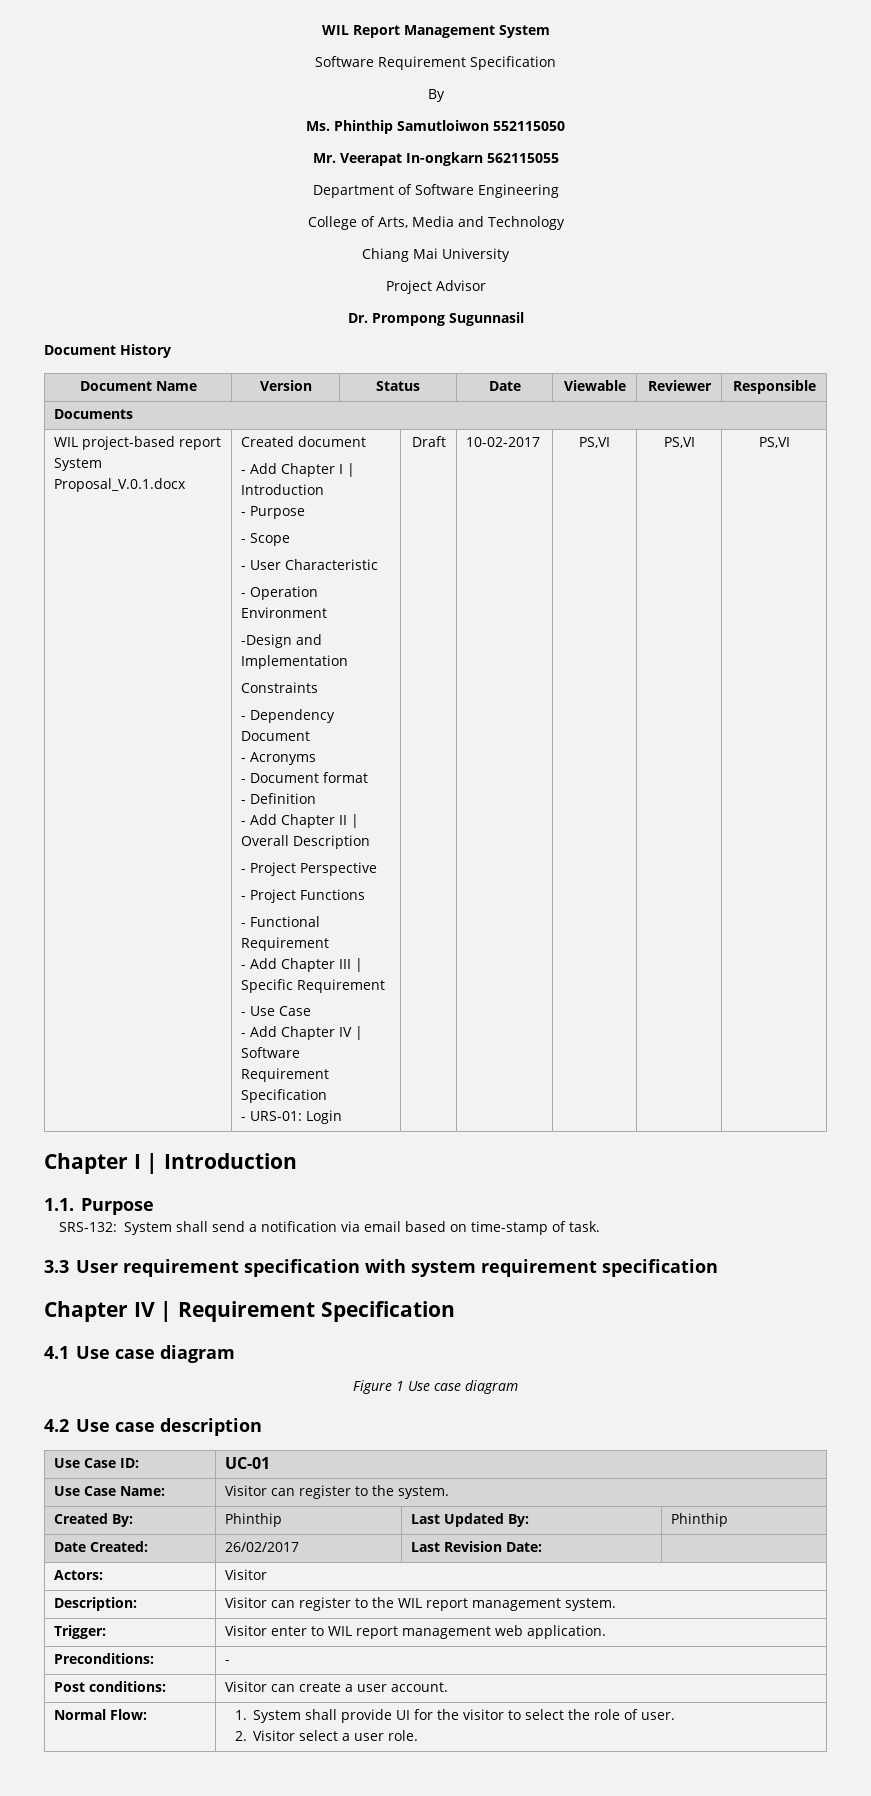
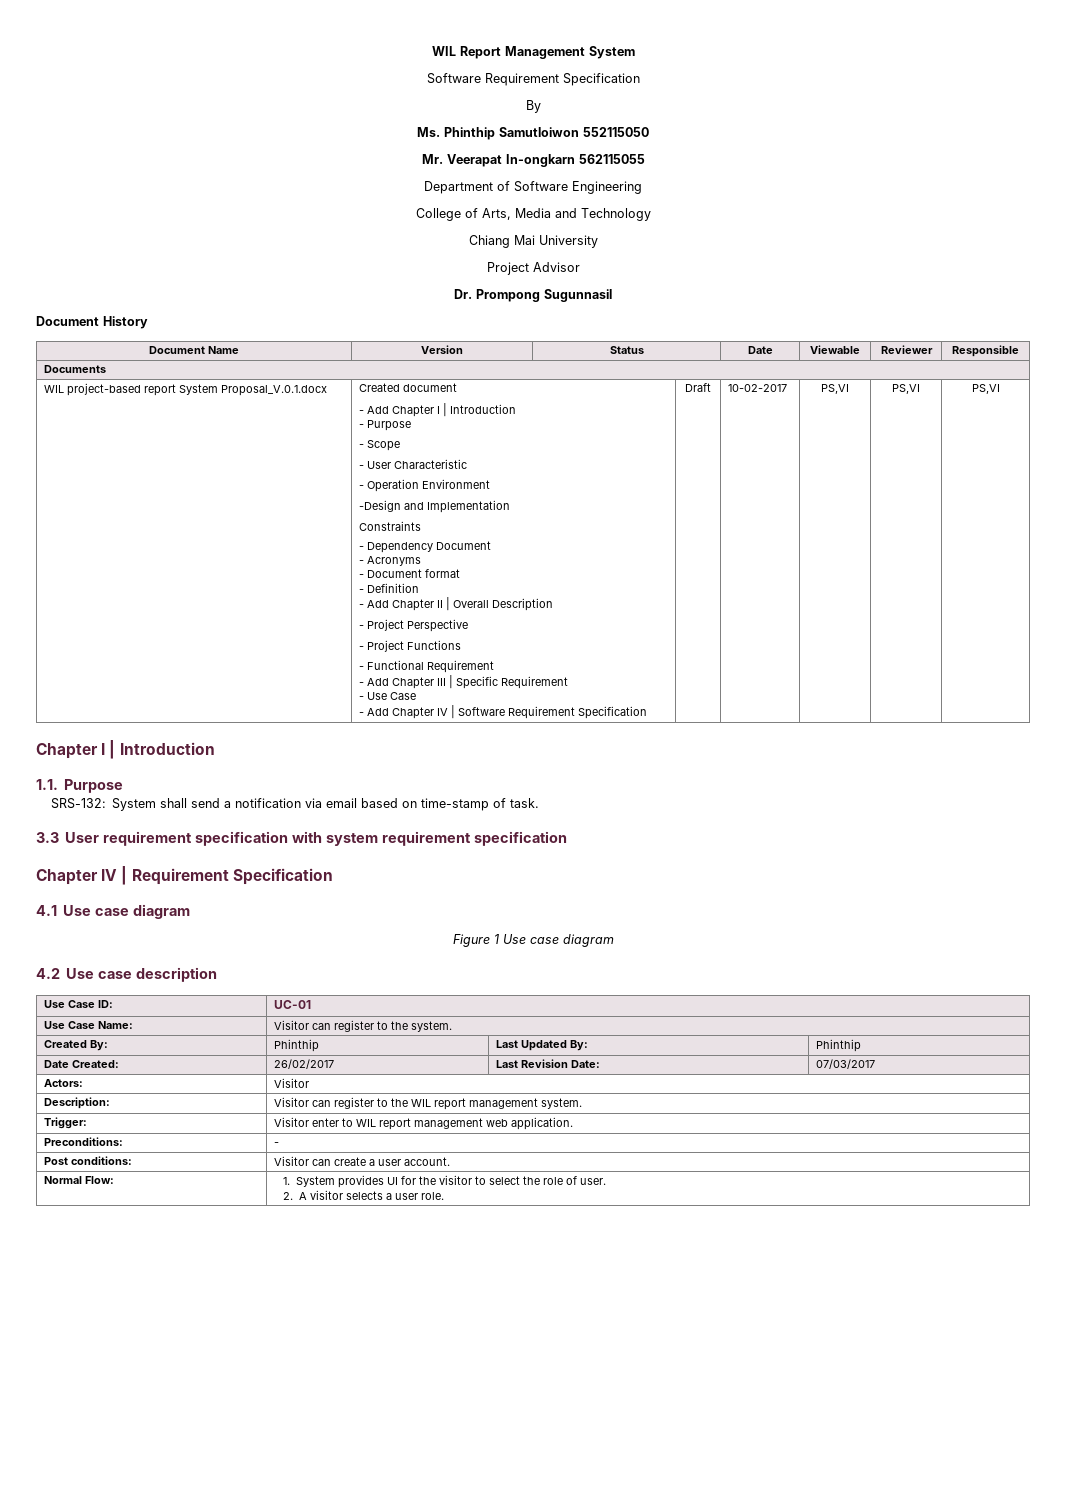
[241,1110,343,1124] // - URS-01: Login -> (648, 712) none
(543, 1547) none -> [816,1059,876,1069] 07/03/2017
[305,1709,393,1723] shall provide -> [337,1175,384,1188] provides
[253,1730,339,1741] Visitor select -> [298,1190,383,1200] A visitor selects

